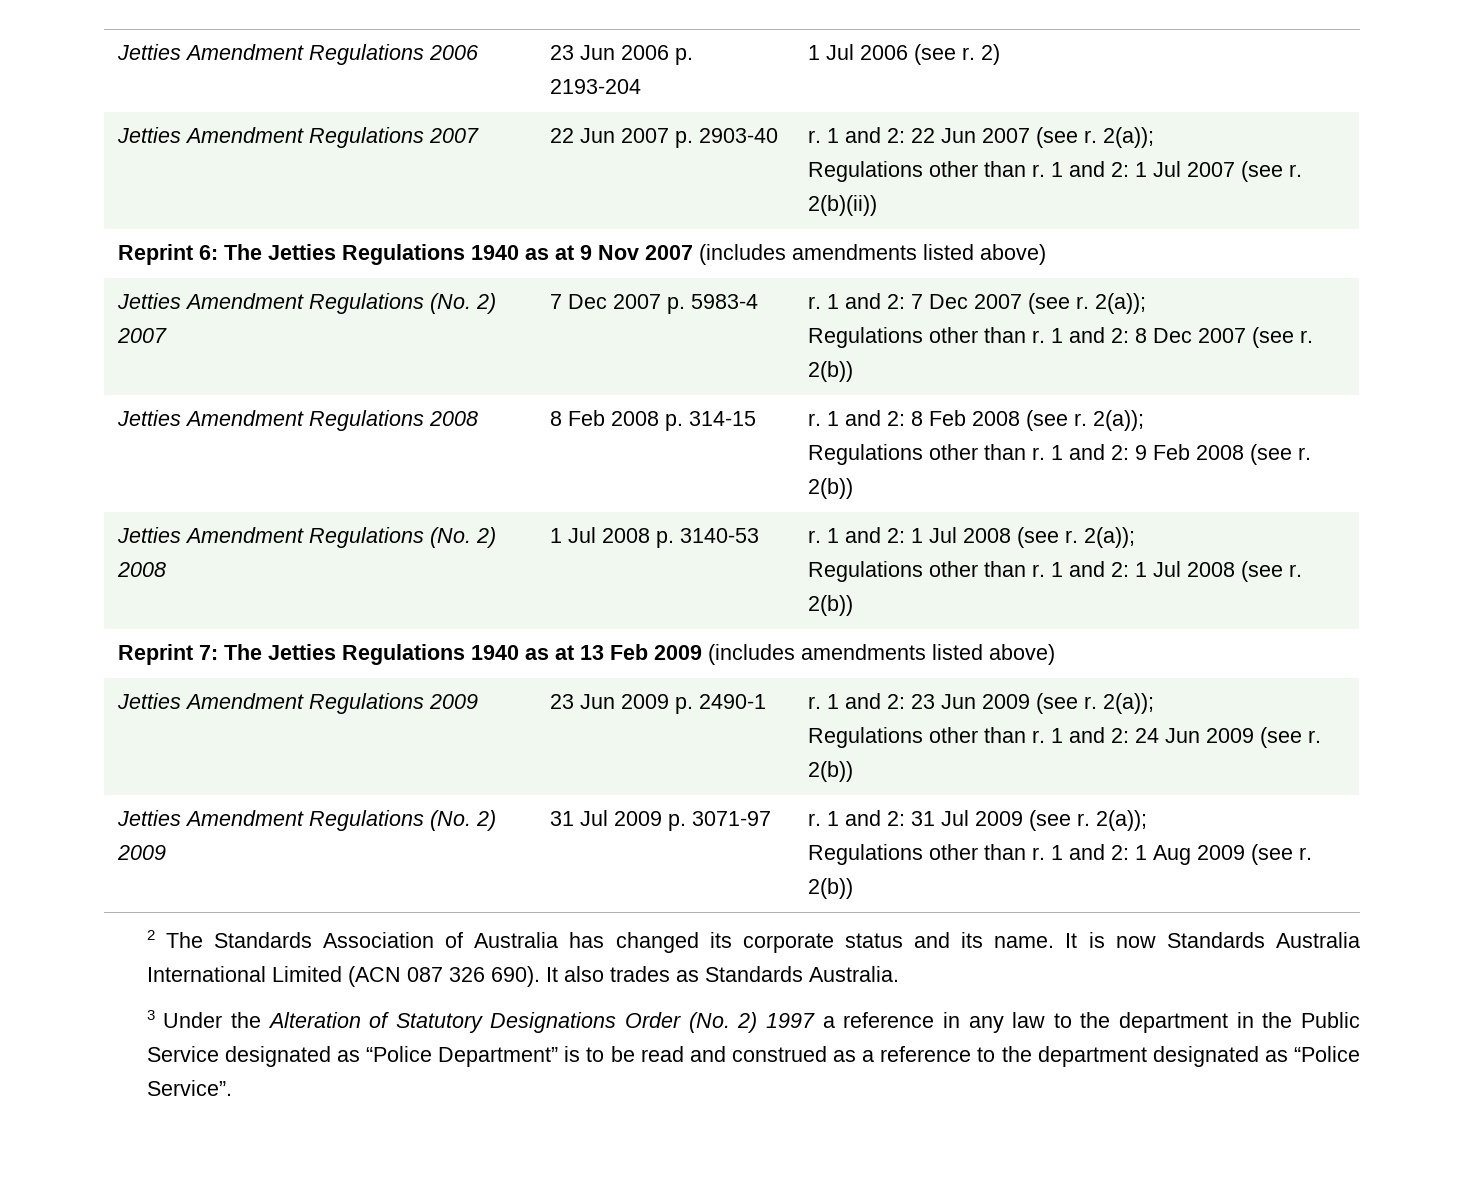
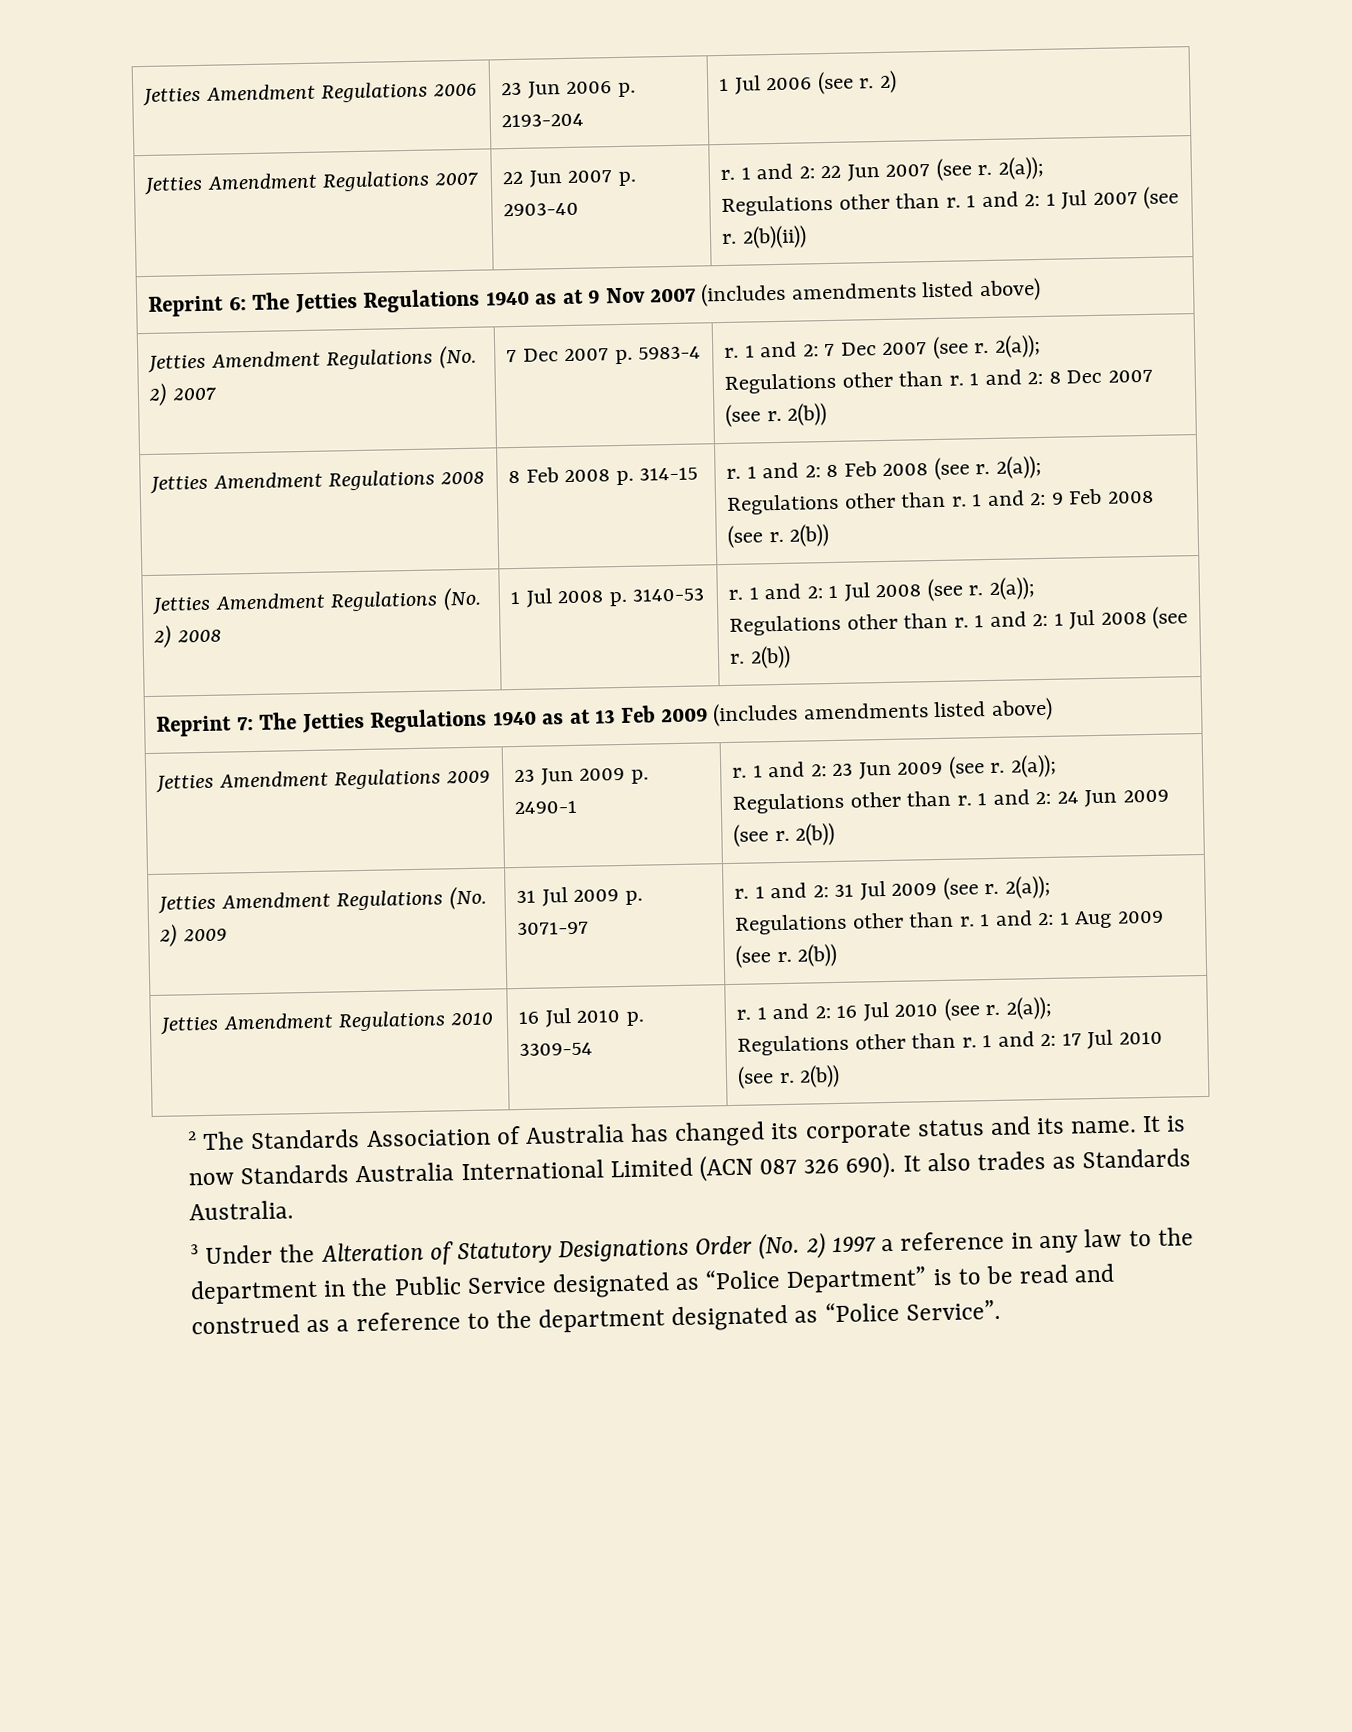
(854, 888) none -> [160,1010,493,1035] [518,1008,645,1028] [519,1041,594,1057] [736,996,1052,1022] [737,1029,1163,1056] [737,1064,841,1089] // Jetties Amendment Regulations 2010 | 16 Jul 2010 p. 3309-54 | r. 1 and 2: 16 Jul 2010 (see r. 2(a)); // Regulations other than r. 1 and 2: 17 Jul 2010 (see r. 2(b))

